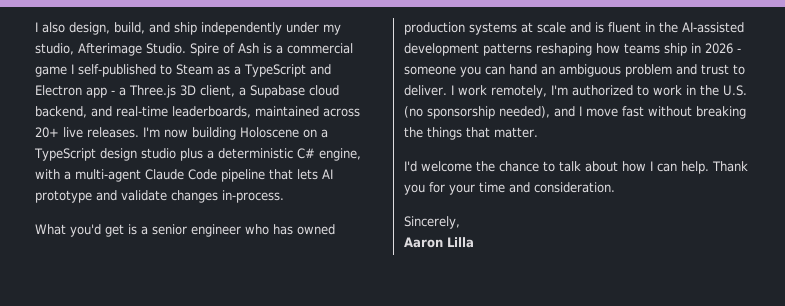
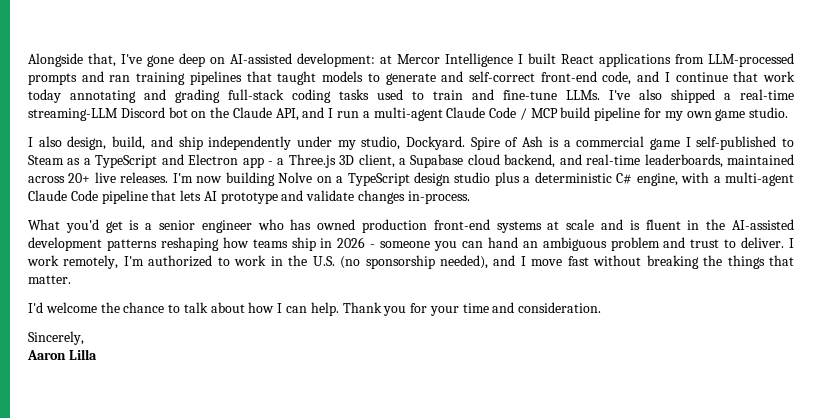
(35, 27) none -> [28,53,794,67] [28,71,795,85] [28,89,794,103] [28,107,789,121] Alongside that, I've gone deep on AI-assisted development: at Mercor Intelligence I built React applications from LLM-processed prompts and ran training pipelines that taught models to generate and self-correct front-end code, and I continue that work today annotating and grading full-stack coding tasks used to train and fine-tune LLMs. I've also shipped a real-time streaming-LLM Discord bot on the Claude API, and I run a multi-agent Claude Code / MCP build pipeline for my own game studio. //
[78,43,186,56] Afterimage Studio. -> [405,136,465,150] Dockyard.
[240,127,299,138] Holoscene -> [278,172,313,183] Nolve
(465, 28) none -> [433,219,490,230] front-end

